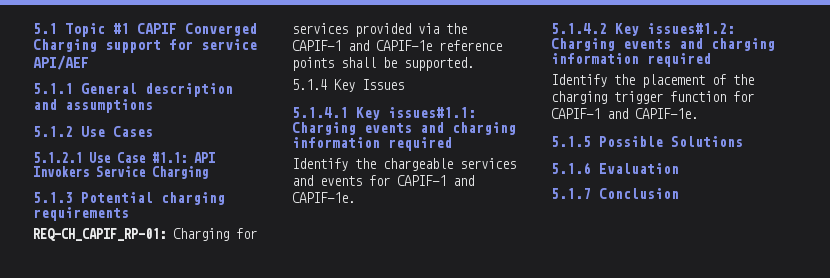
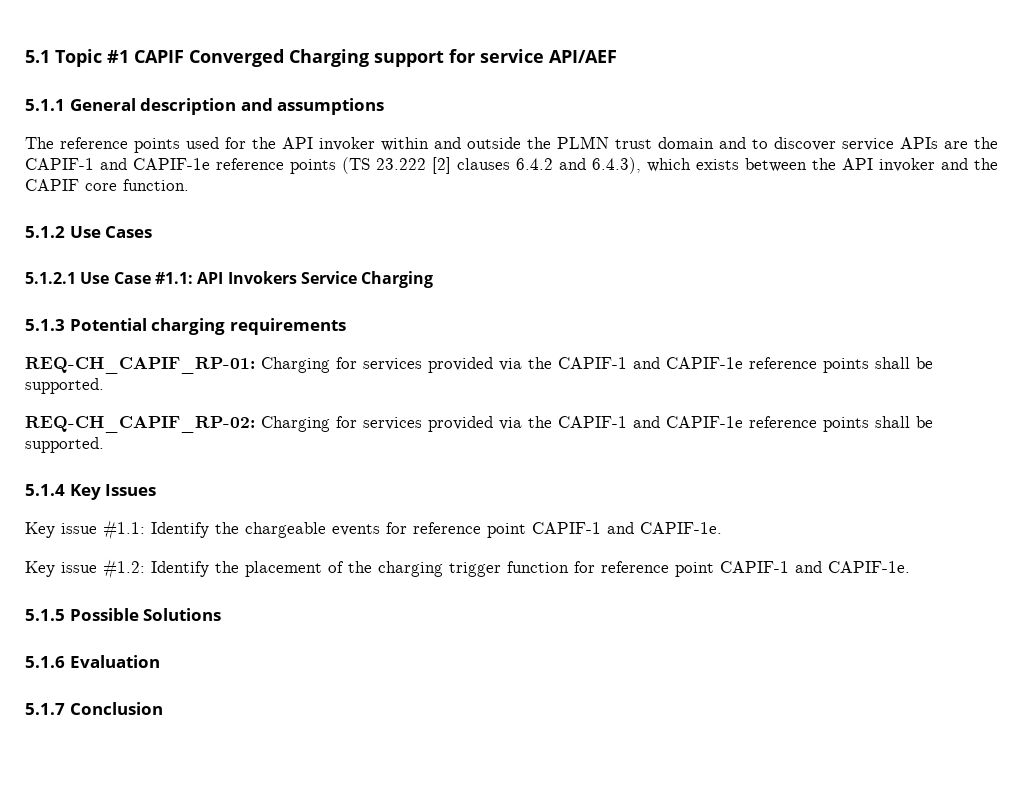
(153, 106) none -> [25,136,998,153] [25,157,998,174] [25,179,189,191] // The reference points used for the API invoker within and outside the PLMN trust domain and to discover service APIs are the CAPIF-1 and CAPIF-1e reference points (TS 23.222 [2] clauses 6.4.2 and 6.4.3), which exists between the API invoker and the CAPIF core function.
[292,79,404,92] [292,107,476,120] [292,122,516,135] [292,137,452,151] [292,158,516,171] [292,175,474,186] [292,192,355,203] [551,23,735,36] [551,38,775,51] [551,53,711,67] 5.1.4 Key Issues // 5.1.4.1 Key issues#1.1: Charging events and charging information required // Identify the chargeable services and events for CAPIF-1 and CAPIF-1e. // 5.1.4.2 Key issues#1.2: Charging events and charging information required // -> [25,416,933,433] [25,437,104,453] [25,484,157,500] [25,520,722,540] [25,559,145,579] REQ-CH_CAPIF_RP-02: Charging for services provided via the CAPIF-1 and CAPIF-1e reference points shall be supported. // 5.1.4 Key Issues // Key issue #1.1: Identify the chargeable events for reference point CAPIF-1 and CAPIF-1e. // Key issue #1.2:
(754, 96) none -> [601,561,714,577] reference point

